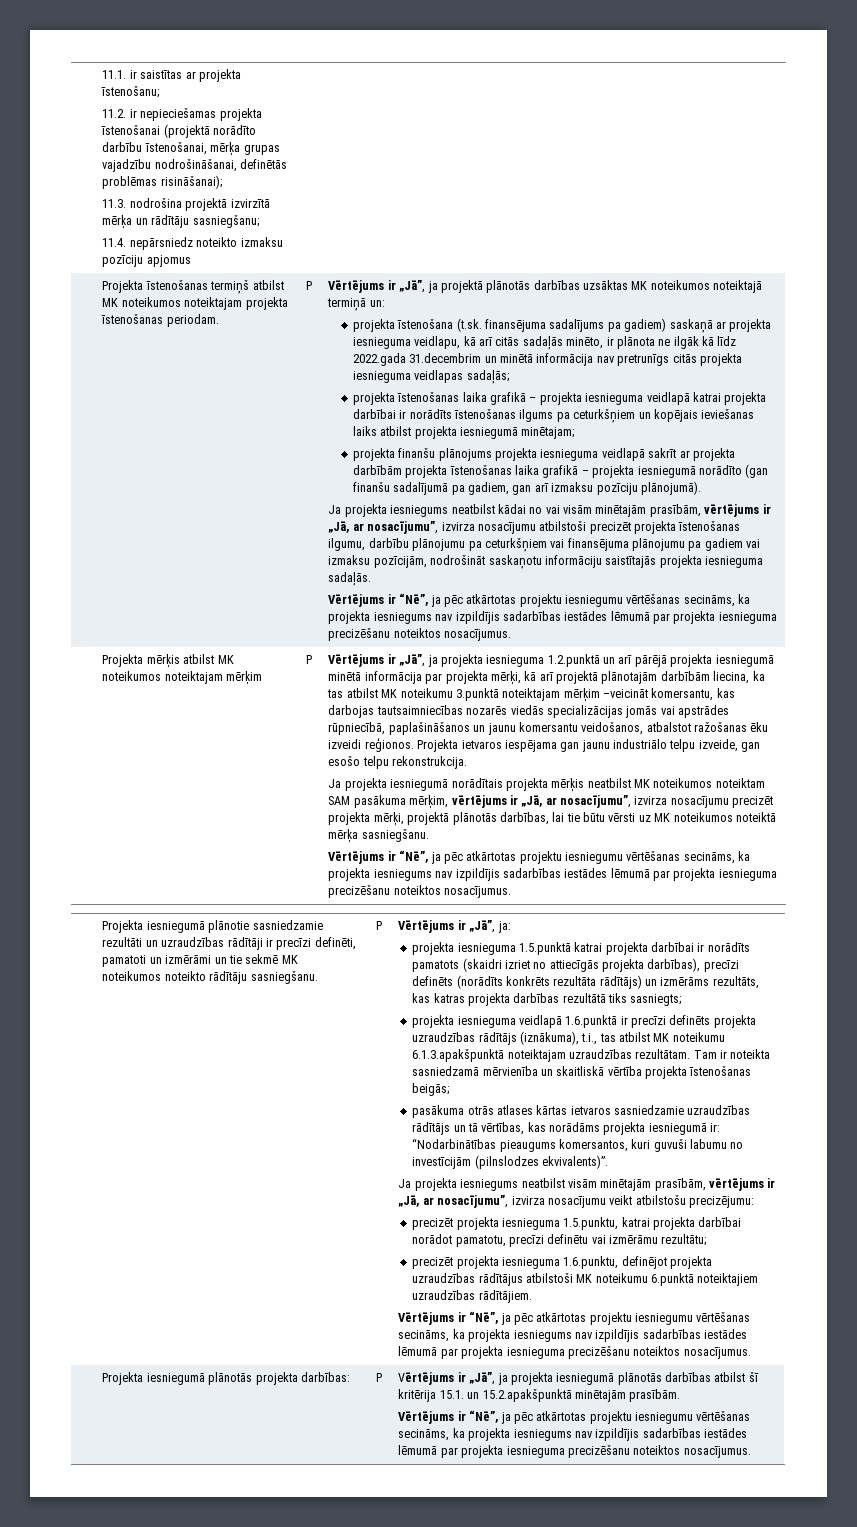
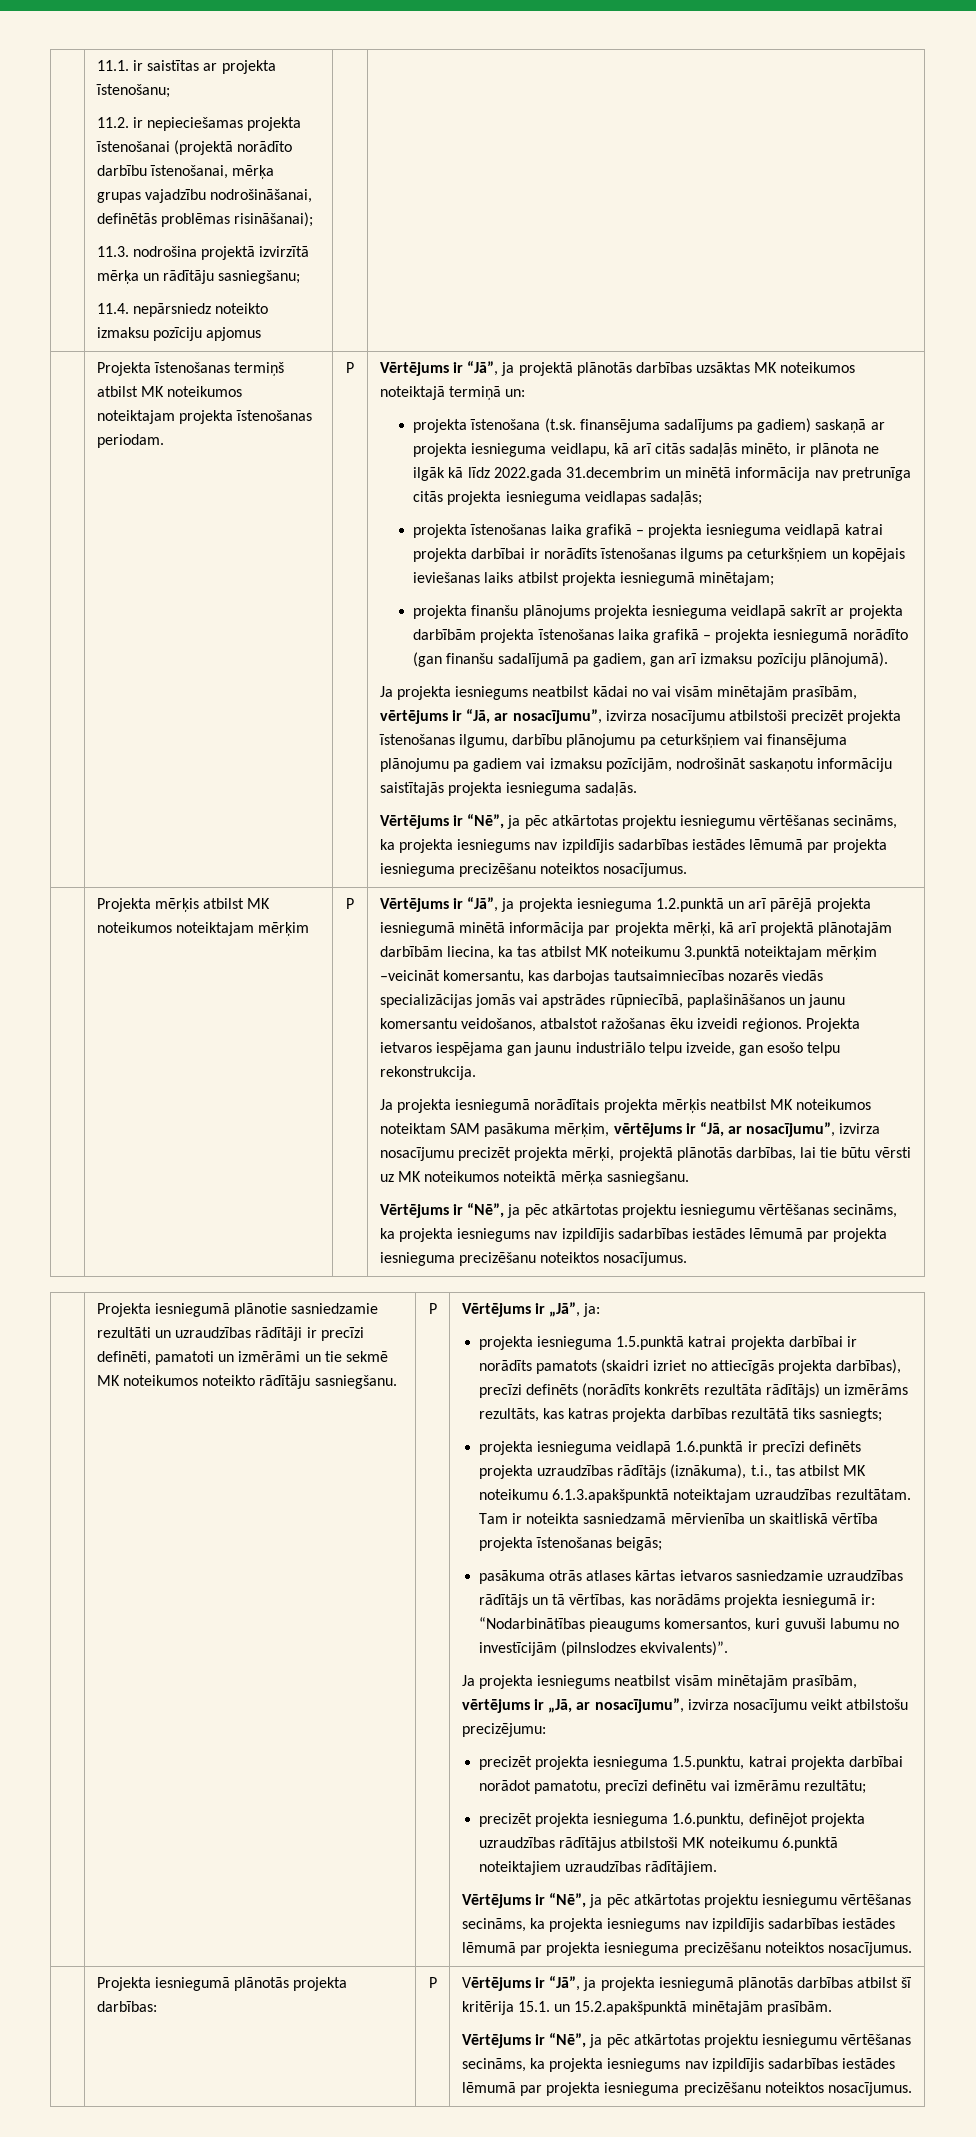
[399,280,426,293] „Jā”, -> [467,361,499,376] “Jā”,
[617,354,670,366] pretrunīgs -> [841,467,911,481] pretrunīga
[328,521,350,533] „Jā, -> [466,709,491,724] “Jā,
[399,654,426,667] „Jā”, -> [467,897,499,912] “Jā”,
[521,795,543,807] „Jā, -> [699,1122,724,1137] “Jā,
[469,1372,496,1385] „Jā”, -> [549,1976,581,1991] “Jā”,

